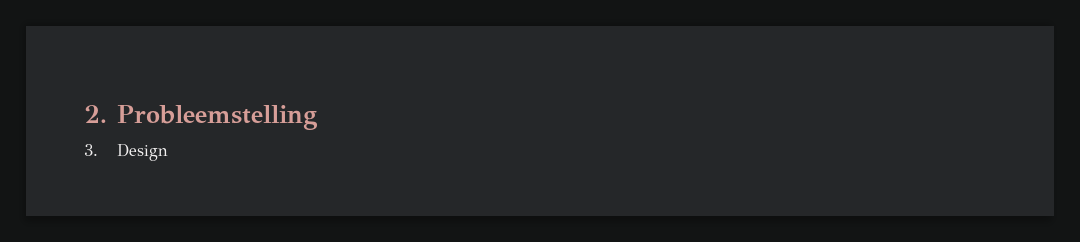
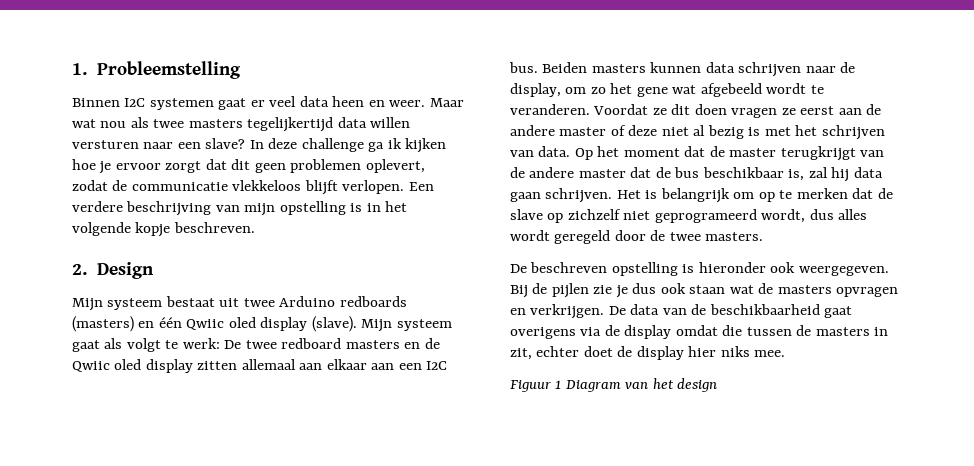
[84,105,107,123] 2. -> [72,63,87,75] 1.
[84,143,168,161] 3. Design -> [72,96,464,110] [72,117,411,132] [72,138,447,153] [72,159,425,174] [72,180,434,195] [72,201,408,216] [72,222,255,237] [72,262,155,279] [72,296,407,311] [72,316,452,332] [72,338,440,352] [72,359,448,373] [509,62,856,77] [510,83,824,97] [510,104,882,118] [510,125,885,140] [510,146,885,161] [510,167,883,182] [510,188,893,203] [510,209,868,223] [510,230,764,244] [510,262,889,276] [510,283,899,298] [510,304,853,319] [510,325,889,339] [510,346,786,360] [510,378,718,392] Binnen I2C systemen gaat er veel data heen en weer. Maar wat nou als twee masters tegelijkertijd data willen versturen naar een slave? In deze challenge ga ik kijken hoe je ervoor zorgt dat dit geen problemen oplevert, zodat de communicatie vlekkeloos blijft verlopen. Een verdere beschrijving van mijn opstelling is in het volgende kopje beschreven. // 2. Design // Mijn systeem bestaat uit twee Arduino redboards (masters) en één Qwiic oled display (slave). Mijn systeem gaat als volgt te werk: De twee redboard masters en de Qwiic oled display zitten allemaal aan elkaar aan een I2C bus. Beiden masters kunnen data schrijven naar de display, om zo het gene wat afgebeeld wordt te veranderen. Voordat ze dit doen vragen ze eerst aan de andere master of deze niet al bezig is met het schrijven van data. Op het moment dat de master terugkrijgt van de andere master dat de bus beschikbaar is, zal hij data gaan schrijven. Het is belangrijk om op te merken dat de slave op zichzelf niet geprogrameerd wordt, dus alles wordt geregeld door de twee masters. // De beschreven opstelling is hieronder ook weergegeven. Bij de pijlen zie je dus ook staan wat de masters opvragen en verkrijgen. De data van de beschikbaarheid gaat overigens via de display omdat die tussen de masters in zit, echter doet de display hier niks mee. // Figuur 1 Diagram van het design

